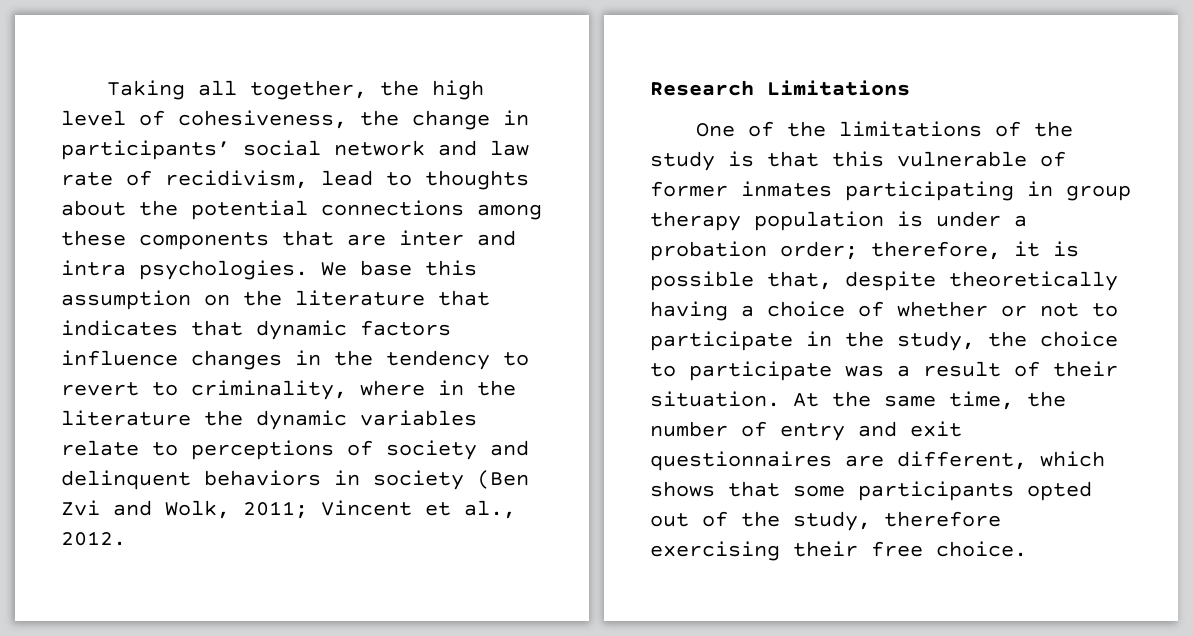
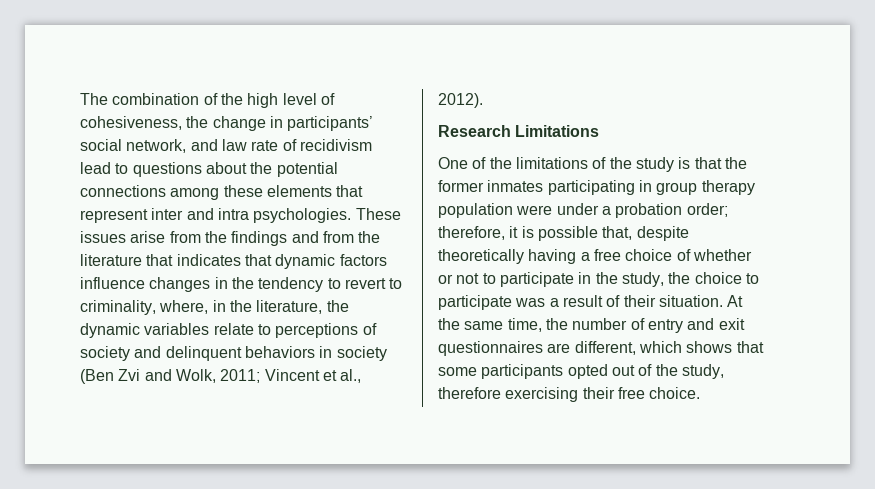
[107,80,368,100] Taking all together, -> [80,93,218,105] The combination of
[334,140,425,156] network -> [126,139,187,153] network,
[165,170,308,189] recidivism, -> [299,139,372,151] recidivism
[425,170,529,190] thoughts -> [132,162,202,177] questions
[139,230,386,250] components that are -> [266,185,364,197] [80,209,148,223] elements that represent
[321,260,477,276] [61,290,230,310] We base this assumption on -> [355,208,401,220] [80,231,354,246] These issues arise from the findings and from
[360,380,516,396] [61,410,191,426] where in the literature -> [159,300,323,314] where, in the literature,
[61,531,126,546] 2012. -> [438,93,483,108] 2012).
[832,151,1066,167] this vulnerable of -> [724,157,747,169] the
[897,211,923,227] is -> [516,205,553,215] were
(754, 311) none -> [593,249,621,261] free

